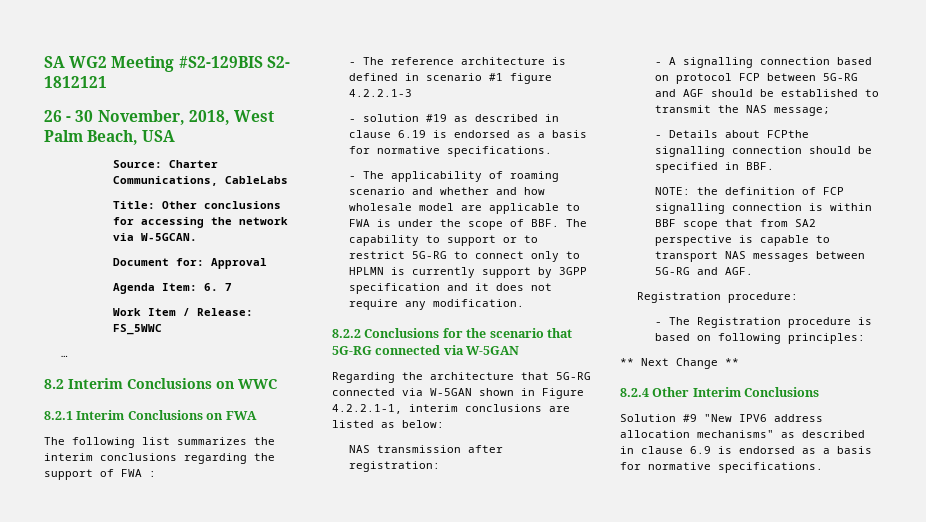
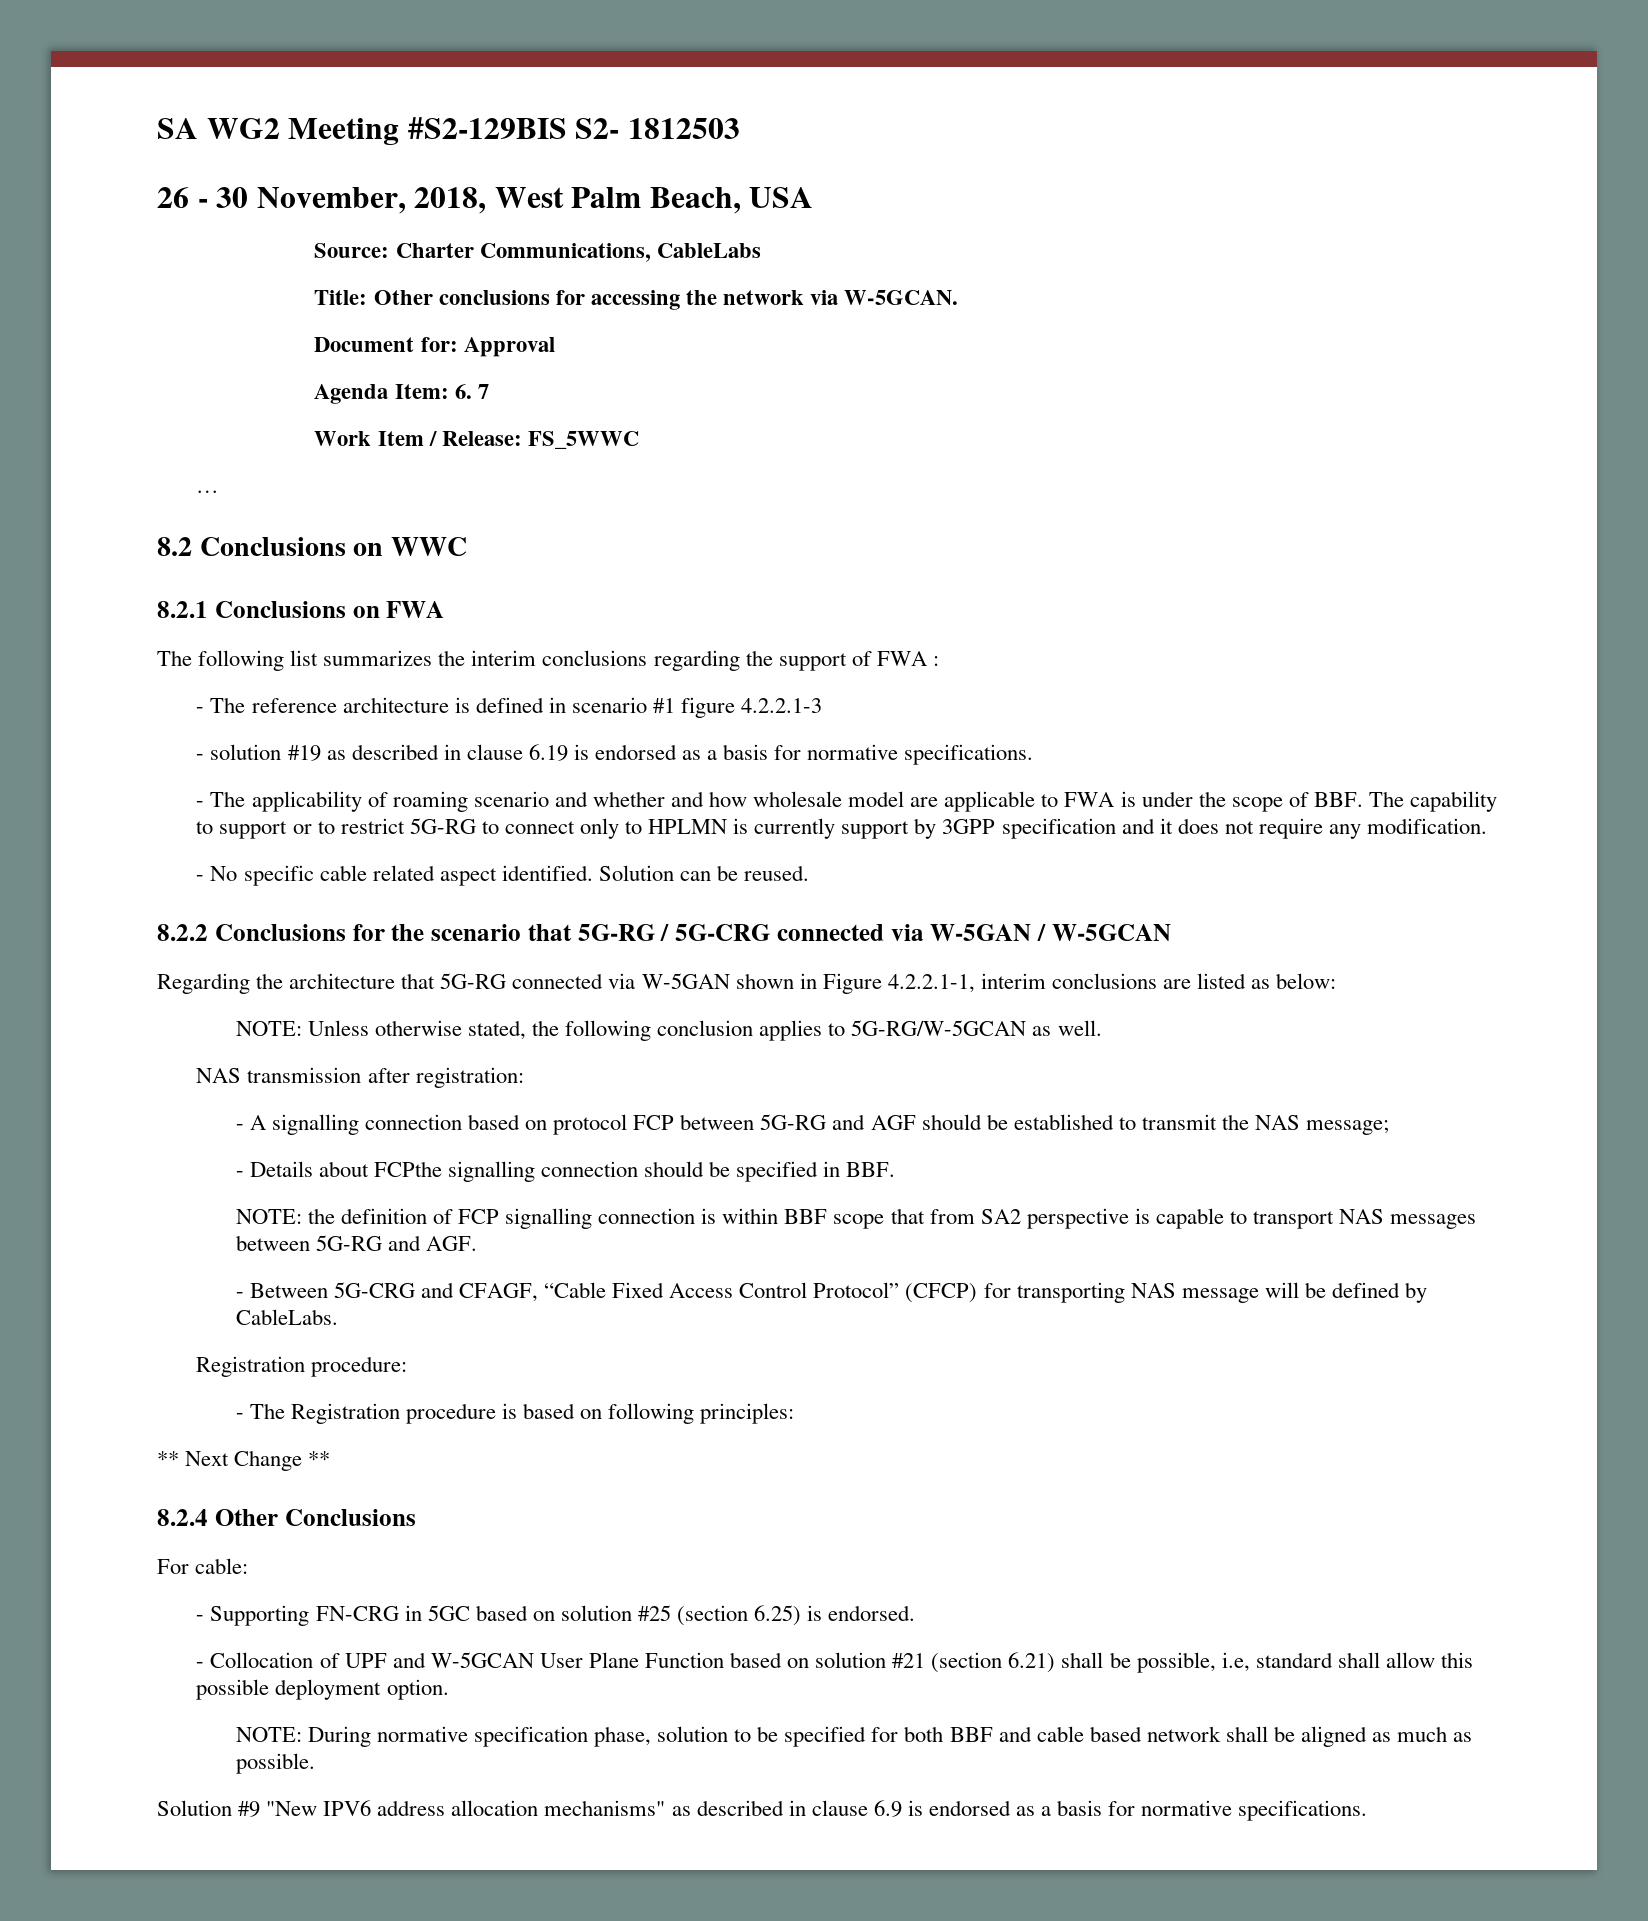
[44,76,107,88] 1812121 -> [627,118,740,139] 1812503
[68,378,123,389] Interim -> (192, 546) none
[76,410,125,420] Interim -> (208, 609) none
(525, 303) none -> [196,865,810,886] // - No specific cable related aspect identified. Solution can be reused.
[375,345,520,355] connected via W-5GAN -> [660,924,1171,941] / 5G-CRG connected via W-5GAN / W-5GCAN
(444, 424) none -> [235,1020,1102,1041] // NOTE: Unless otherwise stated, the following conclusion applies to 5G-RG/W-5GCAN as well.
(753, 271) none -> [235,1282,1428,1303] [235,1309,338,1325] // - Between 5G-CRG and CFAGF, “Cable Fixed Access Control Protocol” (CFCP) for transporting NAS message will be defined by CableLabs.
[692,387,820,397] Interim Conclusions -> [284,1509,416,1526] [157,1558,249,1574] [196,1605,916,1626] [196,1652,1474,1673] [196,1679,449,1700] [235,1726,1473,1747] [235,1753,315,1774] Conclusions // For cable: // - Supporting FN-CRG in 5GC based on solution #25 (section 6.25) is endorsed. // - Collocation of UPF and W-5GCAN User Plane Function based on solution #21 (section 6.21) shall be possible, i.e, standard shall allow this possible deployment option. // NOTE: During normative specification phase, solution to be specified for both BBF and cable based network shall be aligned as much as possible.

